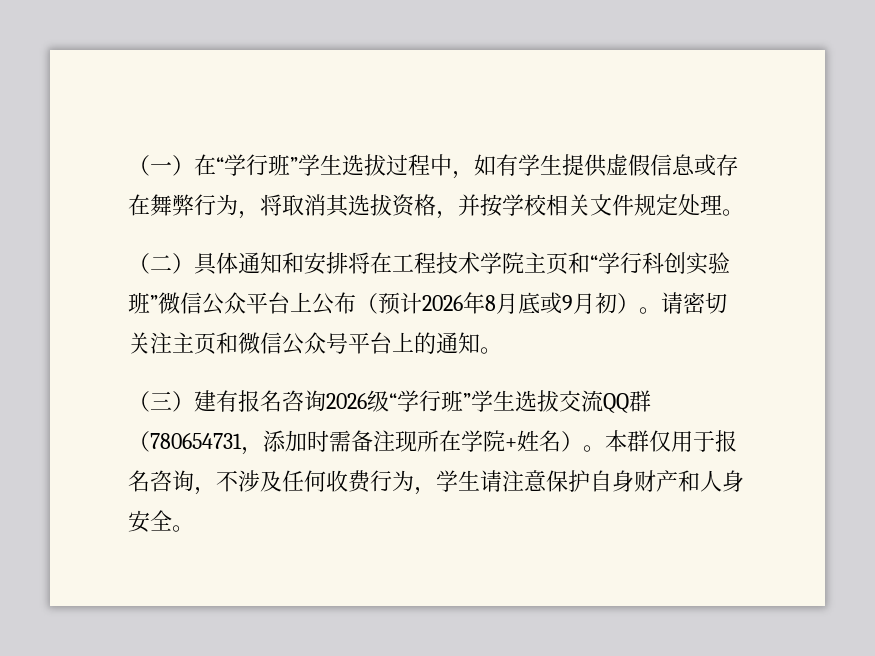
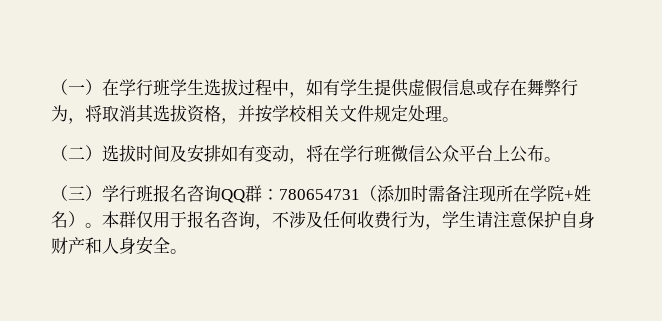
[216,154,298,176] “学行班” -> [119,79,170,96] 学行班
[194,252,730,275] [128,292,158,314] 具体通知和安排将在工程技术学院主页和“学行科创实验班” -> [102,145,391,164] 选拔时间及安排如有变动，将在学行班
[356,292,727,315] [128,332,480,355] （预计2026年8月底或9月初）。请密切关注主页和微信公众号平台上的通知 -> (544, 153) none
[194,390,651,413] [128,431,263,455] 建有报名咨询2026级“学行班”学生选拔交流QQ群（780654731， -> [102,185,377,203] 学行班报名咨询QQ群：780654731（

